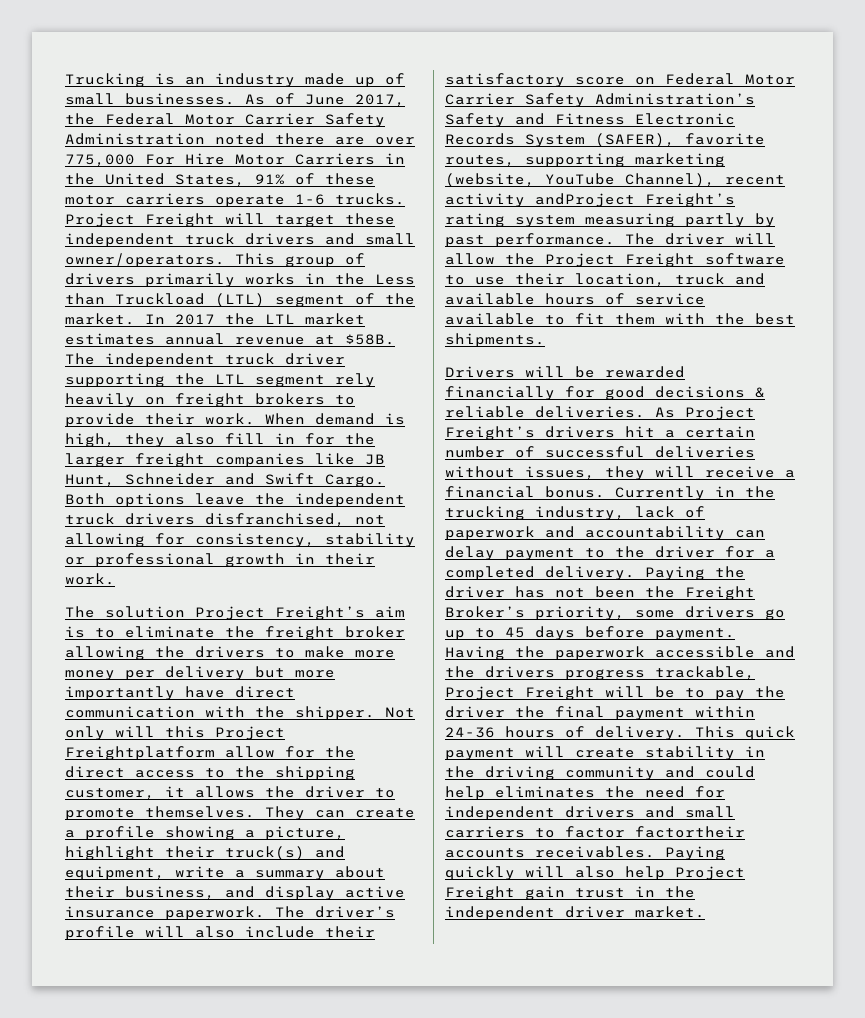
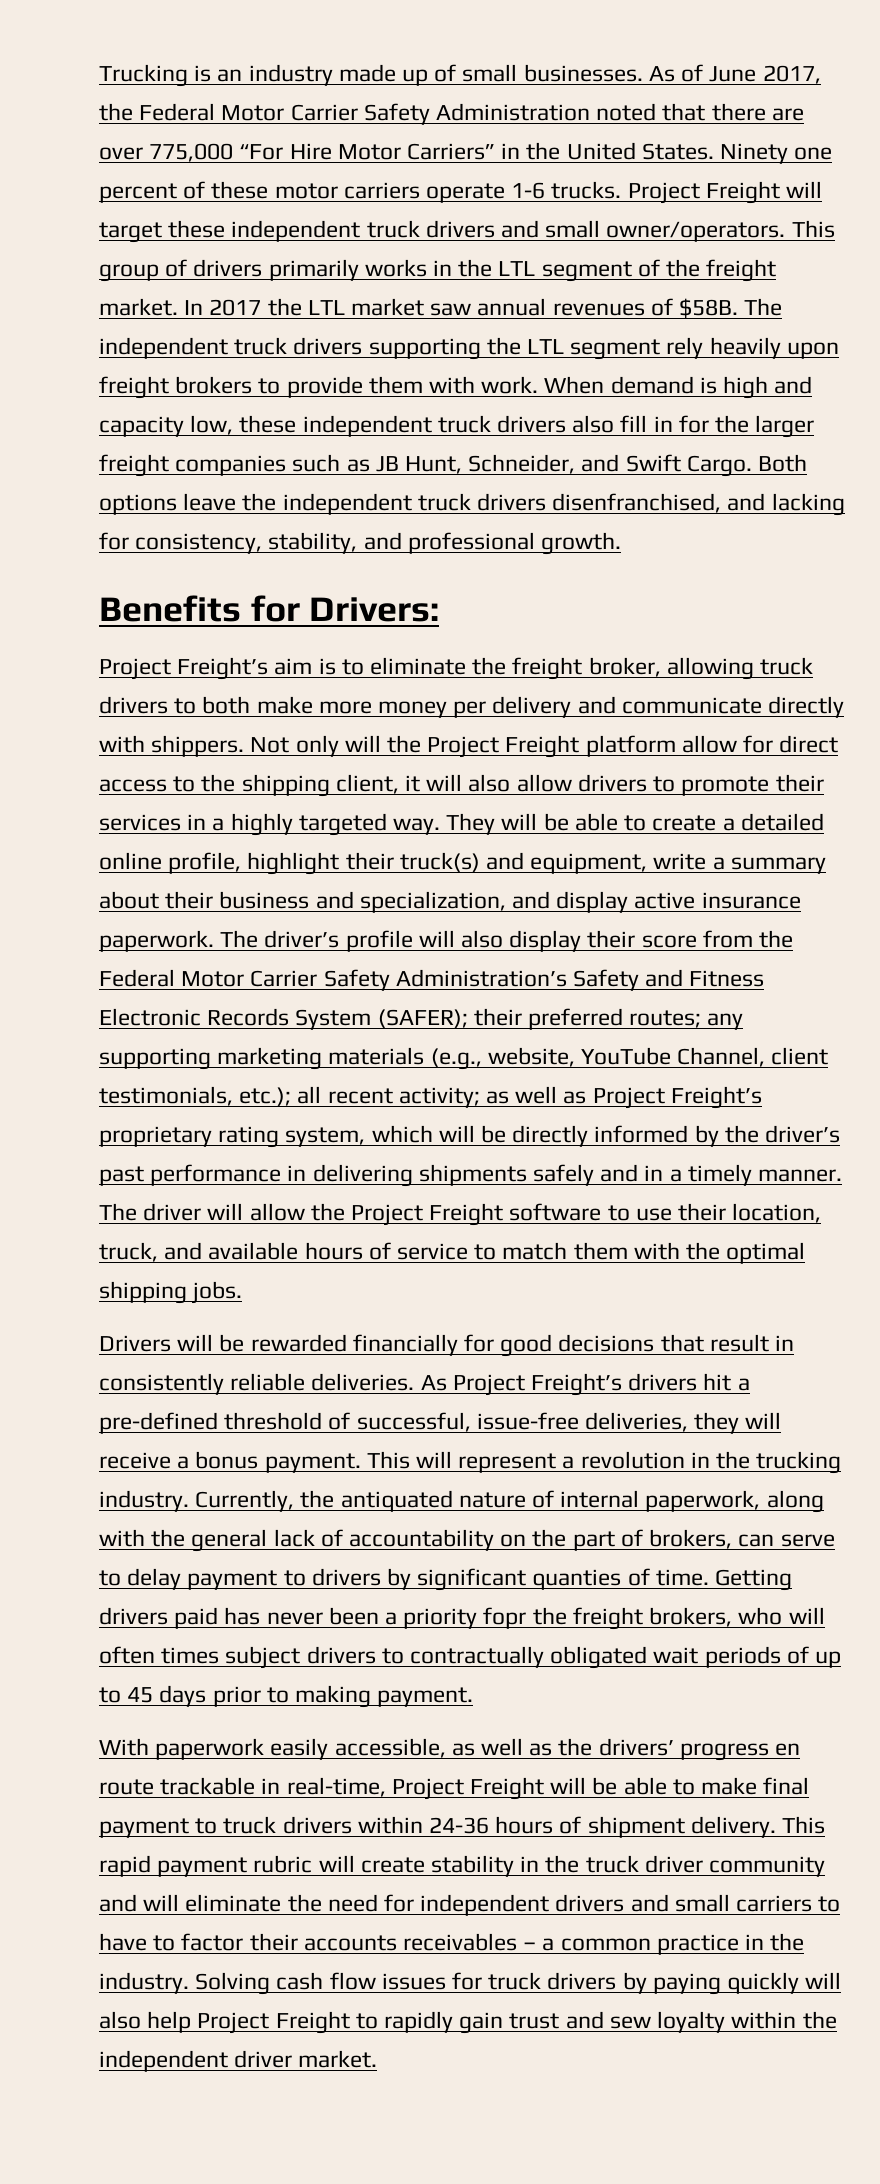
(265, 139) none -> [662,103,706,121] that
[145,154,175,165] For -> [239,144,284,160] “For
[295,153,375,165] Carriers -> [407,143,496,160] Carriers”
[175,174,285,187] States, 91% -> [641,143,833,164] [99,183,177,203] States. Ninety one percent
[375,274,415,285] [65,293,265,307] Less than Truckload (LTL) -> [498,261,536,276] LTL
(415, 299) none -> [706,259,777,282] freight
[65,333,335,345] estimates annual revenue at -> [430,298,673,316] saw annual revenues of
[285,353,345,365] driver -> [293,337,363,355] drivers
[145,397,165,405] on -> [786,342,839,359] upon
[145,413,195,425] their -> [368,376,476,394] them with
[65,433,165,447] high, they -> [723,376,813,399] [99,415,567,437] high and capacity low, these independent truck drivers
[315,453,355,465] like -> [292,454,370,472] such as
[125,473,215,485] Schneider -> [468,454,576,474] Schneider,
[205,513,385,527] [65,533,415,547] [65,553,375,567] [65,573,115,585] [65,606,185,618] disfranchised, not allowing for consistency, stability or professional growth in their work. // The solution -> [552,493,845,516] [99,532,622,555] [99,595,440,622] disenfranchised, and lacking for consistency, stability, and professional growth. // Benefits for Drivers: //
[345,626,405,638] [65,646,295,660] broker allowing the drivers to -> [588,657,814,680] [99,696,251,714] broker, allowing truck drivers to both
[255,666,335,678] [65,686,295,700] [65,706,415,720] [65,726,285,740] [65,746,215,760] but more importantly have direct communication with the shipper. Not only will this Project Freightplatform -> [577,696,845,718] [99,735,676,758] and communicate directly with shippers. Not only will the Project Freight platform
[325,746,355,758] the -> (774, 744) none
[65,786,395,800] [65,806,415,820] [65,826,345,840] customer, it allows the driver to promote themselves. They can create a profile showing a picture, -> [335,774,824,796] [99,813,824,836] [99,852,242,874] client, it will also allow drivers to promote their services in a highly targeted way. They will be able to create a detailed online profile,
[125,886,215,900] business, -> [219,891,506,913] business and specialization,
[245,926,375,938] [445,73,655,87] include their satisfactory score on -> [509,930,794,952] display their score from the
[595,133,765,147] [445,153,725,167] [445,173,785,187] [445,193,735,207] [445,213,775,227] [445,233,615,247] (SAFER), favorite routes, supporting marketing (website, YouTube Channel), recent activity andProject Freight’s rating system measuring partly by past performance. -> [377,1008,744,1030] [99,1047,829,1070] [99,1086,762,1109] [99,1125,841,1148] [99,1164,843,1187] (SAFER); their preferred routes; any supporting marketing materials (e.g., website, YouTube Channel, client testimonials, etc.); all recent activity; as well as Project Freight’s proprietary rating system, which will be directly informed by the driver’s past performance in delivering shipments safely and in a timely manner.
[675,273,725,285] truck -> [99,1242,158,1262] truck,
[445,313,795,325] [445,333,545,347] available to fit them with the best shipments. -> [474,1242,806,1264] [99,1281,243,1304] to match them with the optimal shipping jobs.
[755,387,765,398] & -> [660,1334,795,1352] [99,1373,224,1395] that result in consistently
[685,426,755,438] [445,446,755,458] [445,466,795,480] [445,486,775,500] [445,506,705,520] [445,526,765,540] [445,546,775,560] [445,566,745,580] [445,586,755,600] [445,606,785,620] [445,626,735,640] [445,646,795,660] [445,666,755,680] [445,686,785,700] [445,706,685,720] certain number of successful deliveries without issues, they will receive a financial bonus. Currently in the trucking industry, lack of paperwork and accountability can delay payment to the driver for a completed delivery. Paying the driver has not been the Freight Broker’s priority, some drivers go up to 45 days before payment. Having the paperwork accessible and the drivers progress trackable, Project Freight will be to pay the driver the final payment -> [99,1412,782,1434] [99,1451,842,1474] [99,1490,824,1513] [99,1529,835,1552] [99,1568,793,1591] [99,1607,825,1630] [99,1646,842,1669] [99,1685,474,1708] [99,1738,801,1761] [99,1777,810,1800] [99,1816,352,1838] pre-defined threshold of successful, issue-free deliveries, they will receive a bonus payment. This will represent a revolution in the trucking industry. Currently, the antiquated nature of internal paperwork, along with the general lack of accountability on the part of brokers, can serve to delay payment to drivers by significant quanties of time. Getting drivers paid has never been a priority fopr the freight brokers, who will often times subject drivers to contractually obligated wait periods of up to 45 days prior to making payment. // With paperwork easily accessible, as well as the drivers’ progress en route trackable in real-time, Project Freight will be able to make final payment to truck drivers
(585, 732) none -> [587,1816,685,1838] shipment
[745,726,795,740] [445,748,515,760] quick payment -> [99,1855,313,1877] rapid payment rubric
[485,766,755,780] [445,786,595,800] driving community and could help eliminates -> [585,1855,826,1877] [99,1894,282,1912] truck driver community and will eliminate
[565,826,745,838] [445,846,725,860] factor factortheir accounts receivables. Paying -> [99,1933,805,1955] [99,1972,721,1995] have to factor their accounts receivables – a common practice in the industry. Solving cash flow issues for truck drivers by paying
[525,886,655,900] gain trust in -> [355,2011,797,2034] to rapidly gain trust and sew loyalty within

